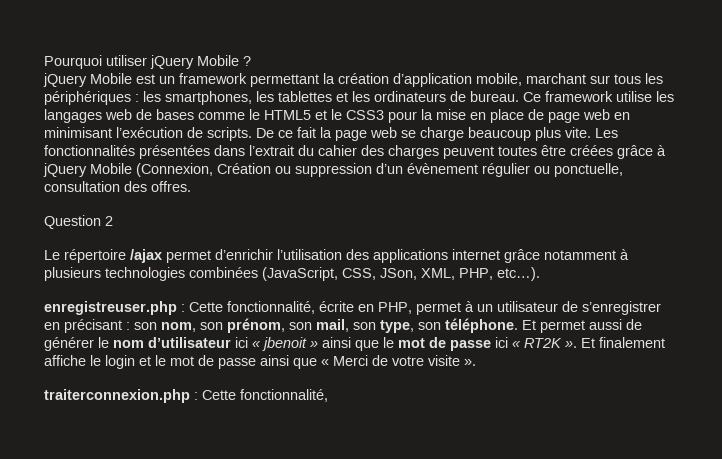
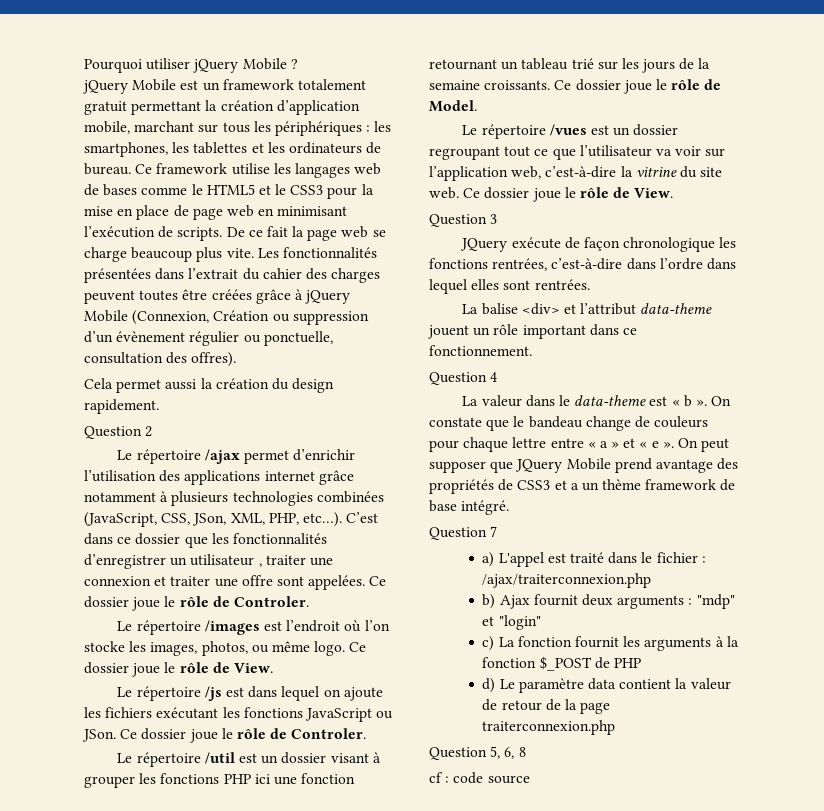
(247, 78) none -> [297,79,366,90] [84,101,127,115] totalement gratuit
[151,181,191,192] offres. -> [191,352,237,367] [84,378,335,393] [84,399,159,414] offres). // Cela permet aussi la création du design rapidement.
[44,301,661,315] [44,318,642,333] [44,337,665,351] [44,355,476,369] [44,389,328,403] // enregistreuser.php : Cette fonctionnalité, écrite en PHP, permet à un utilisateur de s’enregistrer en précisant : son nom, son prénom, son mail, son type, son téléphone. Et permet aussi de générer le nom d’utilisateur ici « jbenoit » ainsi que le mot de passe ici « RT2K ». Et finalement affiche le login et le mot de passe ainsi que « Merci de votre visite ». // traiterconnexion.php : Cette fonctionnalité, -> [346,512,379,523] [84,533,327,548] [84,554,333,569] [84,575,387,590] [84,596,309,611] [117,620,390,635] [84,641,367,656] [84,662,273,677] [117,686,383,701] [84,707,394,722] [82,728,367,743] [117,752,381,767] [84,773,356,788] [429,58,711,73] [429,79,722,94] [429,100,477,112] [462,124,679,139] [429,145,726,160] [429,166,723,181] [429,187,674,202] [429,214,498,227] [460,237,737,252] [429,258,736,271] [429,279,590,294] [462,303,713,315] [428,324,637,339] [429,345,532,356] [429,372,498,385] [462,395,732,407] [429,416,709,431] [429,437,730,452] [429,458,739,473] [429,479,736,494] [429,500,510,515] [429,526,498,540] [482,552,706,567] [482,573,652,588] [482,594,735,609] [482,615,541,630] [482,636,739,651] [482,656,642,671] [482,678,731,693] [482,699,611,714] [482,720,616,735] [429,746,526,760] [429,772,530,784] C’est dans ce dossier que les fonctionnalités d’enregistrer un utilisateur , traiter une connexion et traiter une offre sont appelées. Ce dossier joue le rôle de Controler. // Le répertoire /images est l’endroit où l’on stocke les images, photos, ou même logo. Ce dossier joue le rôle de View. // Le répertoire /js est dans lequel on ajoute les fichiers exécutant les fonctions JavaScript ou JSon. Ce dossier joue le rôle de Controler. // Le répertoire /util est un dossier visant à grouper les fonctions PHP ici une fonction retournant un tableau trié sur les jours de la semaine croissants. Ce dossier joue le rôle de Model. // Le répertoire /vues est un dossier regroupant tout ce que l’utilisateur va voir sur l’application web, c’est-à-dire la vitrine du site web. Ce dossier joue le rôle de View. // Question 3 // JQuery exécute de façon chronologique les fonctions rentrées, c’est-à-dire dans l’ordre dans lequel elles sont rentrées. // La balise <div> et l’attribut data-theme jouent un rôle important dans ce fonctionnement. // Question 4 // La valeur dans le data-theme est « b ». On constate que le bandeau change de couleurs pour chaque lettre entre « a » et « e ». On peut supposer que JQuery Mobile prend avantage des propriétés de CSS3 et a un thème framework de base intégré. // Question 7 // a) L'appel est traité dans le fichier : /ajax/traiterconnexion.php // b) Ajax fournit deux arguments : "mdp" et "login" // c) La fonction fournit les arguments à la fonction $_POST de PHP // d) Le paramètre data contient la valeur de retour de la page traiterconnexion.php // Question 5, 6, 8 // cf : code source

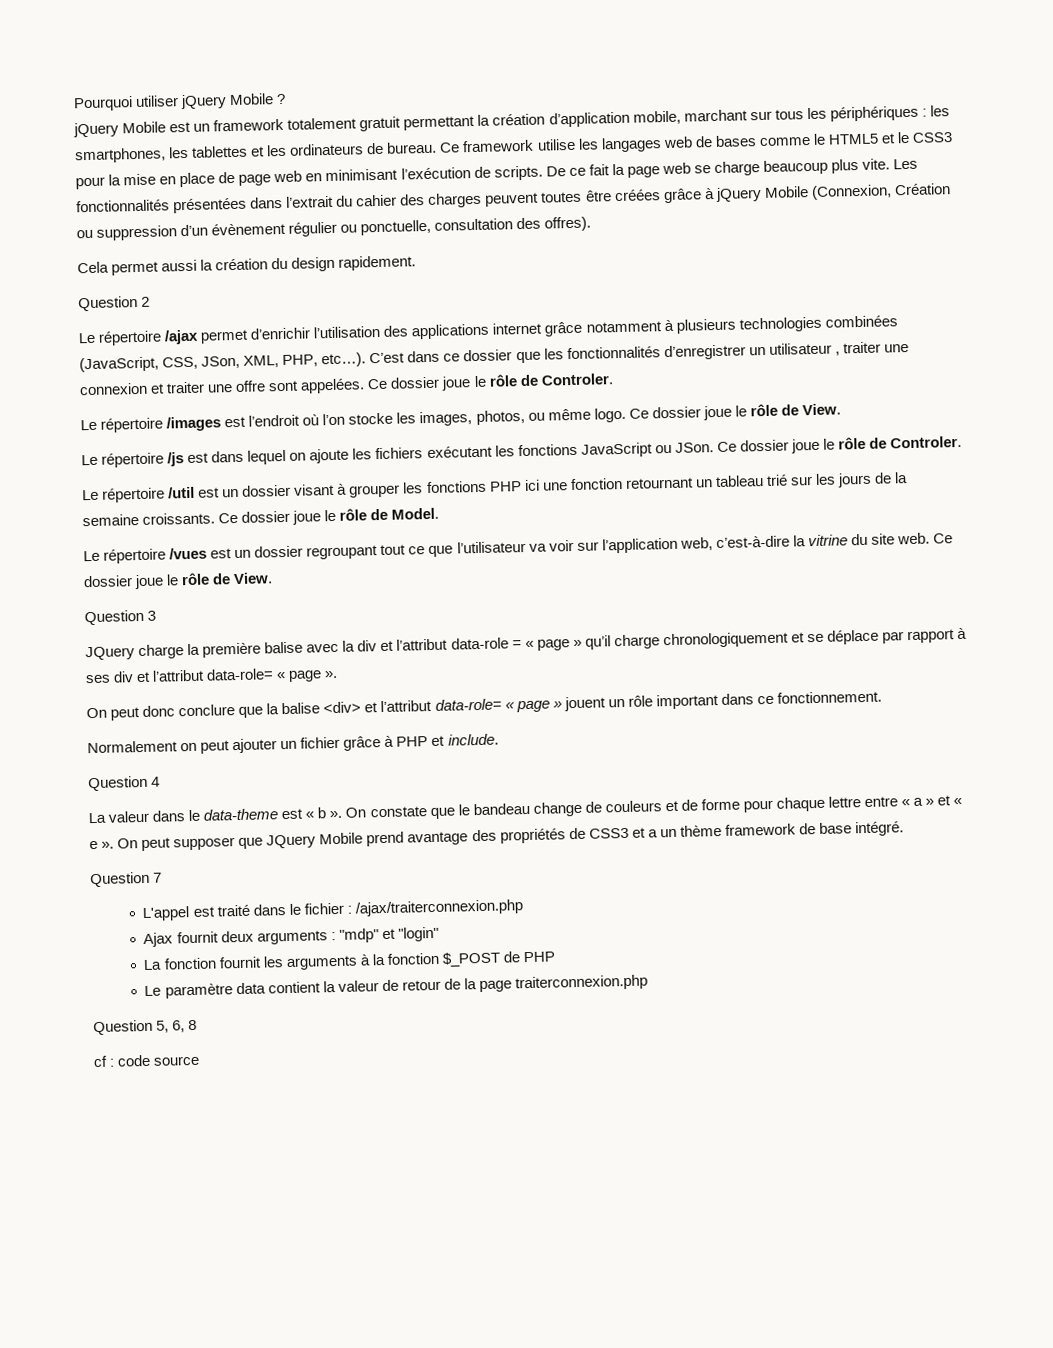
[511,237,737,252] [429,258,736,271] [429,279,590,294] [462,303,713,315] exécute de façon chronologique les fonctions rentrées, c’est-à-dire dans l’ordre dans lequel elles sont rentrées. // La balise <div> et l’attribut data-theme -> [138,627,968,660] [85,668,339,684] [86,698,562,721] charge la première balise avec la div et l’attribut data-role = « page » qu’il charge chronologiquement et se déplace par rapport à ses div et l’attribut data-role= « page ». // On peut donc conclure que la balise <div> et l’attribut data-role= « page »
(532, 350) none -> [87,733,499,754] // Normalement on peut ajouter un fichier grâce à PHP et include.
(709, 422) none -> [664,798,740,812] et de forme
[482,552,495,567] a) -> (163, 877) none
[482,594,496,609] b) -> (523, 908) none
[482,636,495,651] c) -> (439, 934) none
[482,678,496,693] d) -> (555, 957) none

